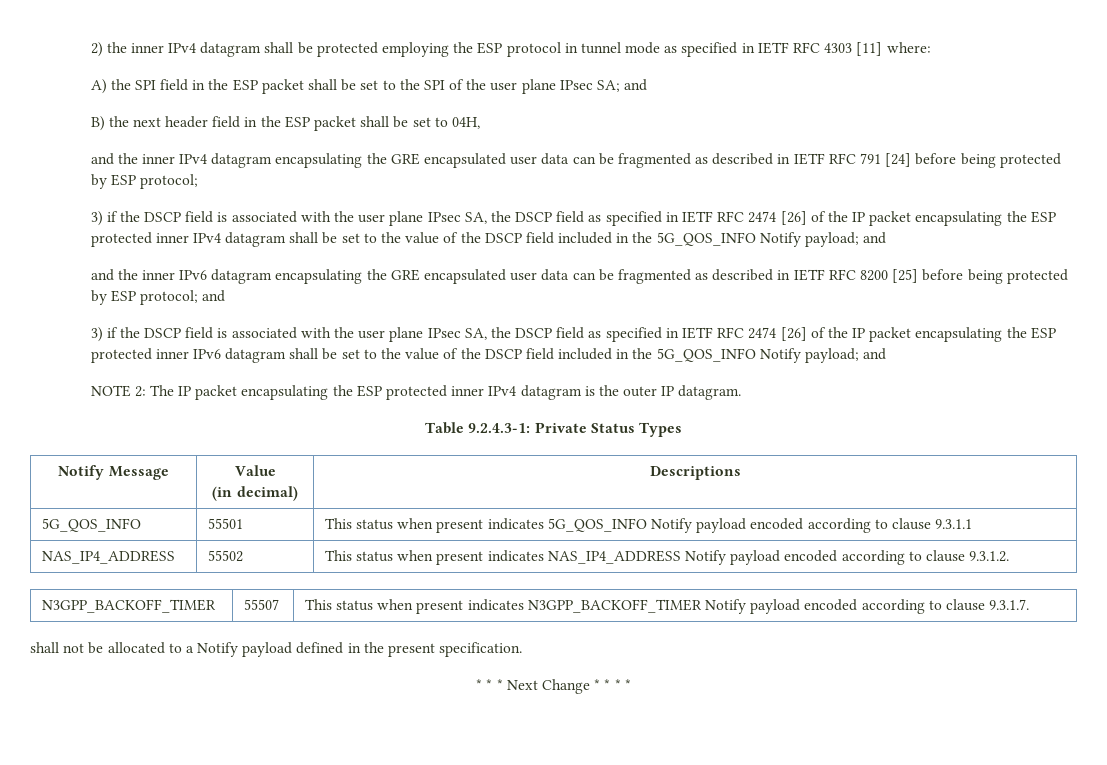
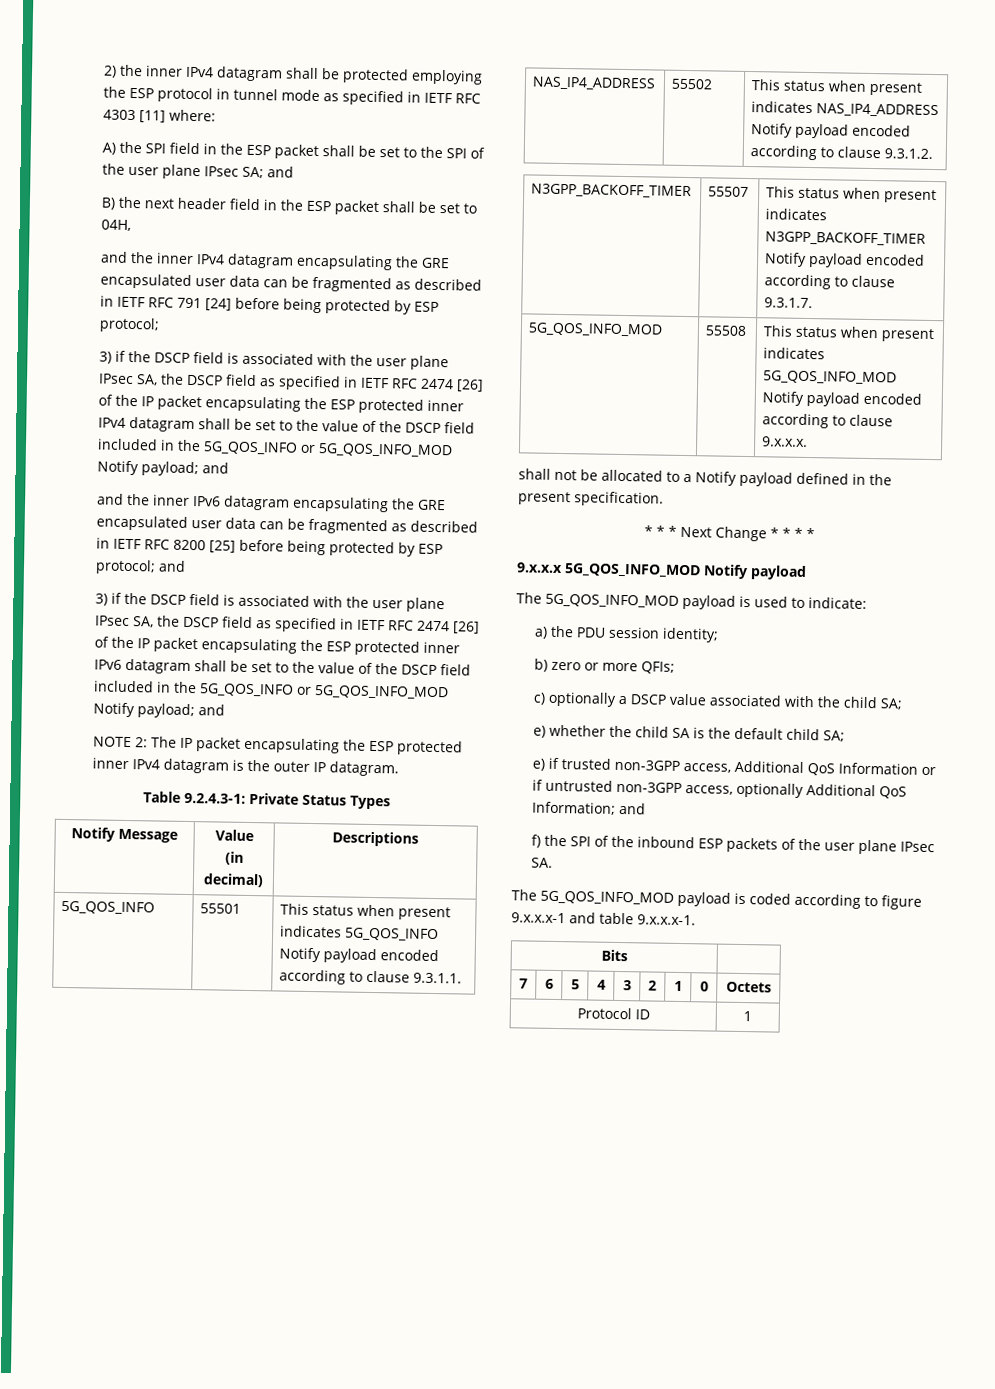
(756, 239) none -> [300,443,454,458] or 5G_QOS_INFO_MOD
(756, 355) none -> [296,685,450,700] or 5G_QOS_INFO_MOD
[935,519,973,529] 9.3.1.1 -> [413,972,463,984] 9.3.1.1.
(1030, 604) none -> [528,322,664,337] [705,325,748,336] [763,325,935,343] [763,347,826,360] [763,370,898,385] [762,391,923,407] [762,413,894,429] [762,436,809,448] // 5G_QOS_INFO_MOD | 55508 | This status when present indicates 5G_QOS_INFO_MOD Notify payload encoded according to clause 9.x.x.x.
(631, 684) none -> [516,562,807,580] [516,592,867,610] [533,625,719,643] [533,658,675,674] [532,691,902,710] [532,724,845,742] [531,757,936,776] [531,779,907,799] [531,801,646,815] [530,834,935,855] [530,857,553,868] [511,889,922,910] [511,912,696,926] [600,949,628,962] [519,978,528,989] [544,978,554,989] [570,979,580,990] [596,979,606,990] [622,980,632,991] [648,980,657,991] [673,980,683,992] [699,981,709,992] [725,981,772,993] [576,1007,650,1020] [743,1011,752,1022] // 9.x.x.x 5G_QOS_INFO_MOD Notify payload // The 5G_QOS_INFO_MOD payload is used to indicate: // a) the PDU session identity; // b) zero or more QFIs; // c) optionally a DSCP value associated with the child SA; // e) whether the child SA is the default child SA; // e) if trusted non-3GPP access, Additional QoS Information or if untrusted non-3GPP access, optionally Additional QoS Information; and // f) the SPI of the inbound ESP packets of the user plane IPsec SA. // The 5G_QOS_INFO_MOD payload is coded according to figure 9.x.x.x-1 and table 9.x.x.x-1. // Bits | // 7 | 6 | 5 | 4 | 3 | 2 | 1 | 0 | Octets // Protocol ID | 1

